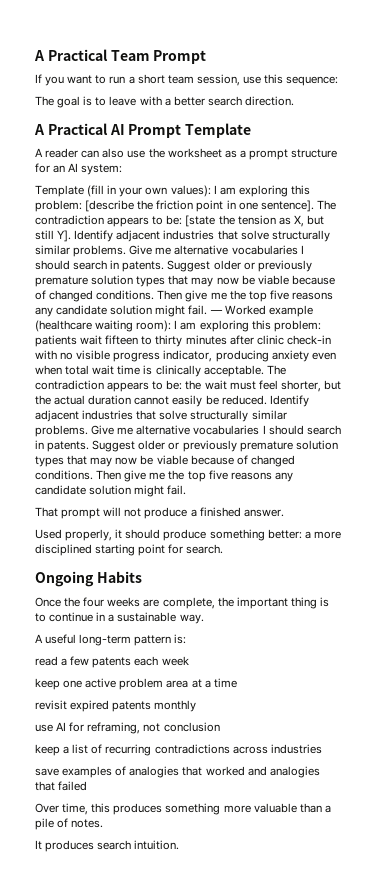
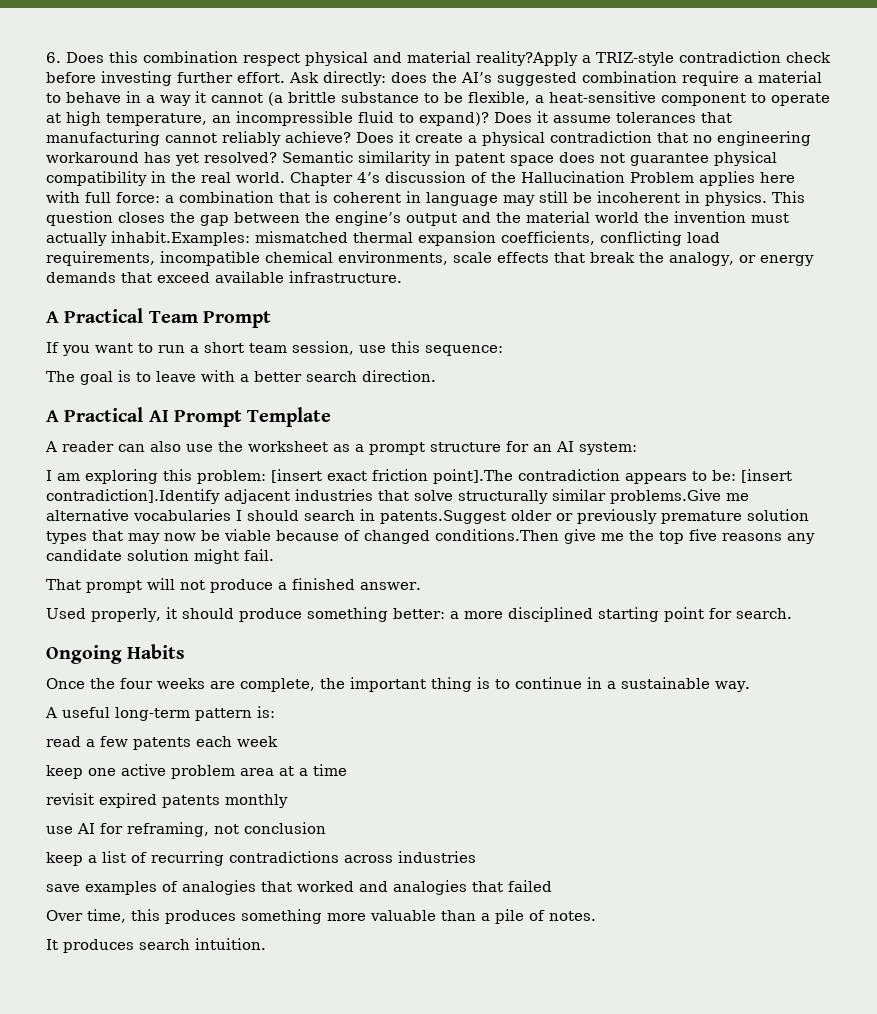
(34, 55) none -> [46,51,831,66] [46,71,822,86] [46,91,830,106] [46,111,732,126] [46,131,811,146] [46,151,777,166] [46,171,795,186] [46,191,805,206] [46,211,789,226] [46,231,720,246] [46,251,814,266] [46,271,402,283] 6. Does this combination respect physical and material reality?Apply a TRIZ-style contradiction check before investing further effort. Ask directly: does the AI’s suggested combination require a material to behave in a way it cannot (a brittle substance to be flexible, a heat-sensitive component to operate at high temperature, an incompressible fluid to expand)? Does it assume tolerances that manufacturing cannot reliably achieve? Does it create a physical contradiction that no engineering workaround has yet resolved? Semantic similarity in patent space does not guarantee physical compatibility in the real world. Chapter 4’s discussion of the Hallucination Problem applies here with full force: a combination that is coherent in language may still be incoherent in physics. This question closes the gap between the engine’s output and the material world the invention must actually inhabit.Examples: mismatched thermal expansion coefficients, conflicting load requirements, incompatible chemical environments, scale effects that break the analogy, or energy demands that exceed available infrastructure. //
[35,185,310,197] [35,200,336,212] [35,215,324,227] [35,230,330,242] [35,245,304,257] [35,260,211,272] Template (fill in your own values): I am exploring this problem: [describe the friction point in one sentence]. The contradiction appears to be: [state the tension as X, but still Y]. Identify adjacent industries that solve structurally similar problems. Give me alternative vocabularies I should search in patents. Suggest -> [46,469,792,484] [46,489,749,504] [46,509,506,524] I am exploring this problem: [insert exact friction point].The contradiction appears to be: [insert contradiction].Identify adjacent industries that solve structurally similar problems.Give me alternative vocabularies I should search in patents.Suggest
[96,290,333,302] [35,305,313,317] [35,320,321,332] [35,335,331,347] [35,350,336,362] [35,365,286,377] [35,380,341,392] [35,395,309,407] [35,410,287,422] [35,425,341,437] [35,440,338,452] [35,455,295,467] [35,470,122,480] conditions. Then give me the top five reasons any candidate solution might fail. — Worked example (healthcare waiting room): I am exploring this problem: patients wait fifteen to thirty minutes after clinic check-in with no visible progress indicator, producing anxiety even when total wait time is clinically acceptable. The contradiction appears to be: the wait must feel shorter, but the actual duration cannot easily be reduced. Identify adjacent industries that solve structurally similar problems. Give me alternative vocabularies I should search in patents. Suggest older or previously premature solution types that may now be viable because of changed conditions. Then -> [435,529,559,541] conditions.Then

